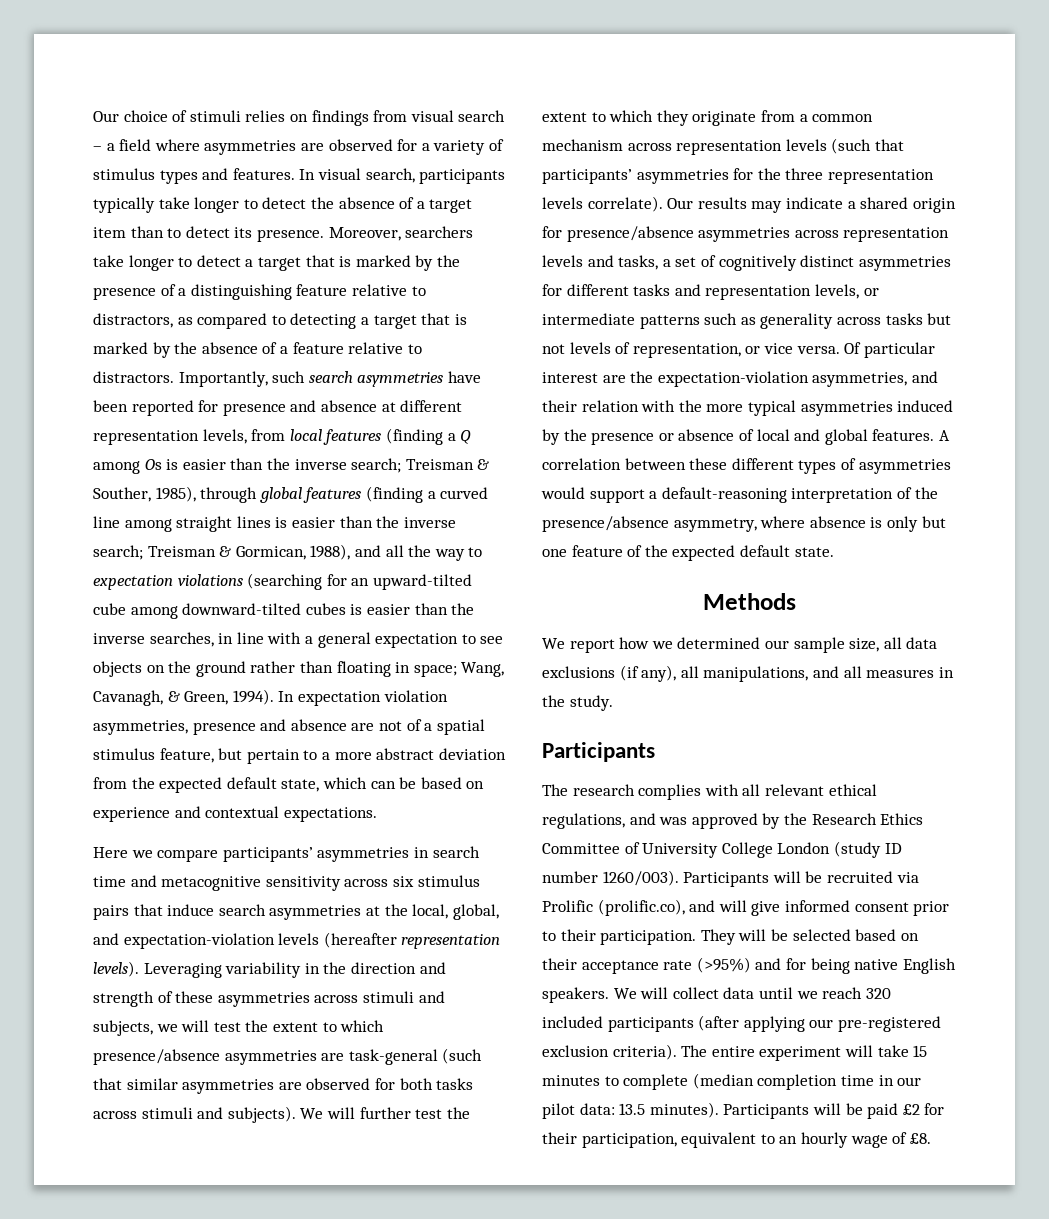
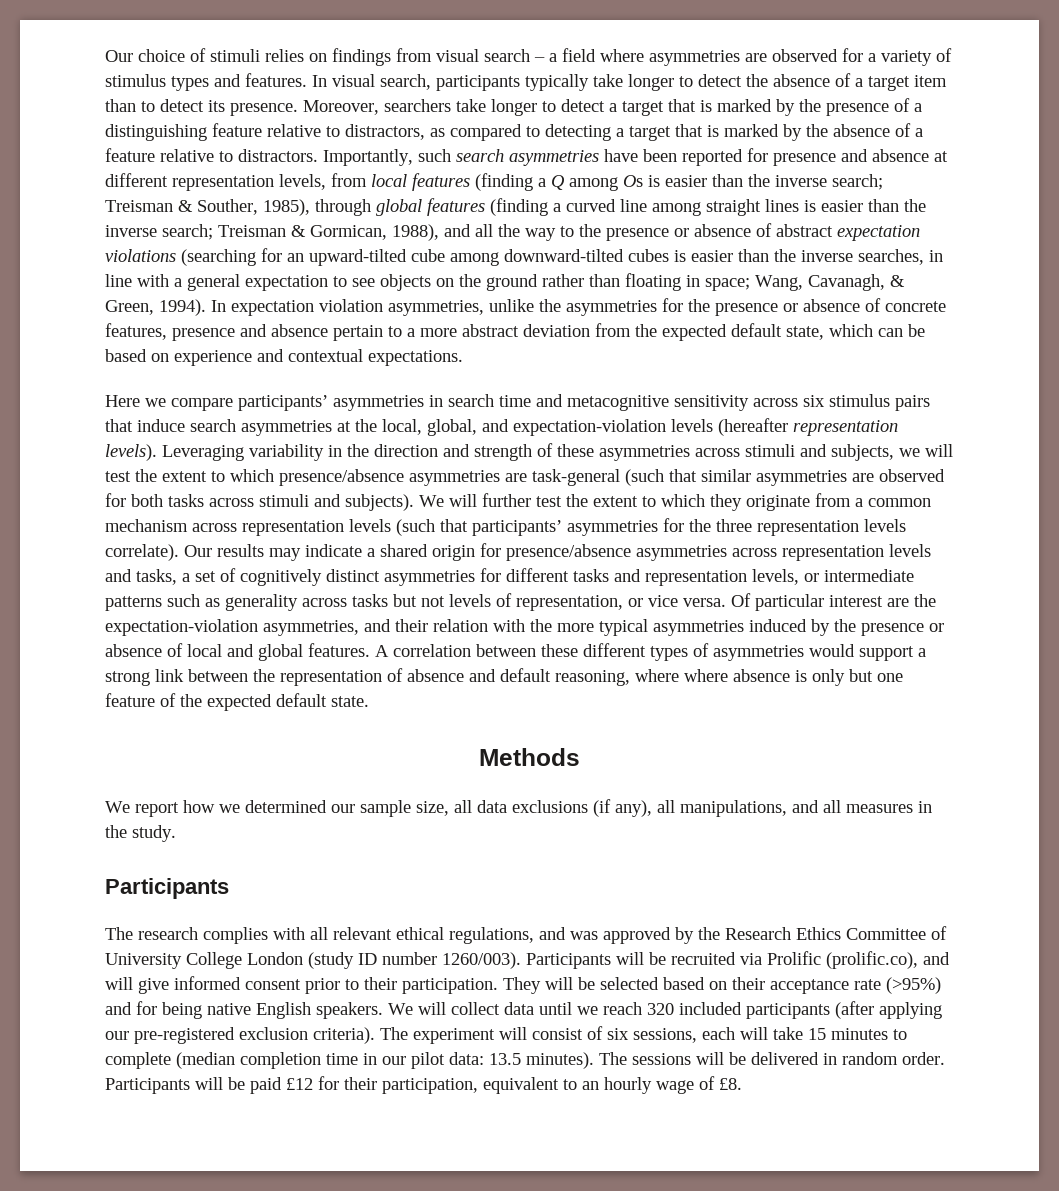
(483, 552) none -> [579,223,833,241] the presence or absence of abstract
[192,719,485,735] [93,748,243,763] presence and absence are not of a spatial stimulus feature, but -> [489,298,946,316] [105,323,328,341] unlike the asymmetries for the presence or absence of concrete features, presence and absence
[661,487,938,503] [542,516,757,532] default-reasoning interpretation of the presence/absence asymmetry, -> [105,668,679,686] strong link between the representation of absence and default reasoning, where
[711,1046,755,1057] entire -> (408, 1033) none
(873, 1051) none -> [532,1026,768,1043] consist of six sessions, each will
(719, 1110) none -> [599,1052,945,1065] The sessions will be delivered in random order.
[902,1104,920,1115] £2 -> [286,1078,313,1090] £12

